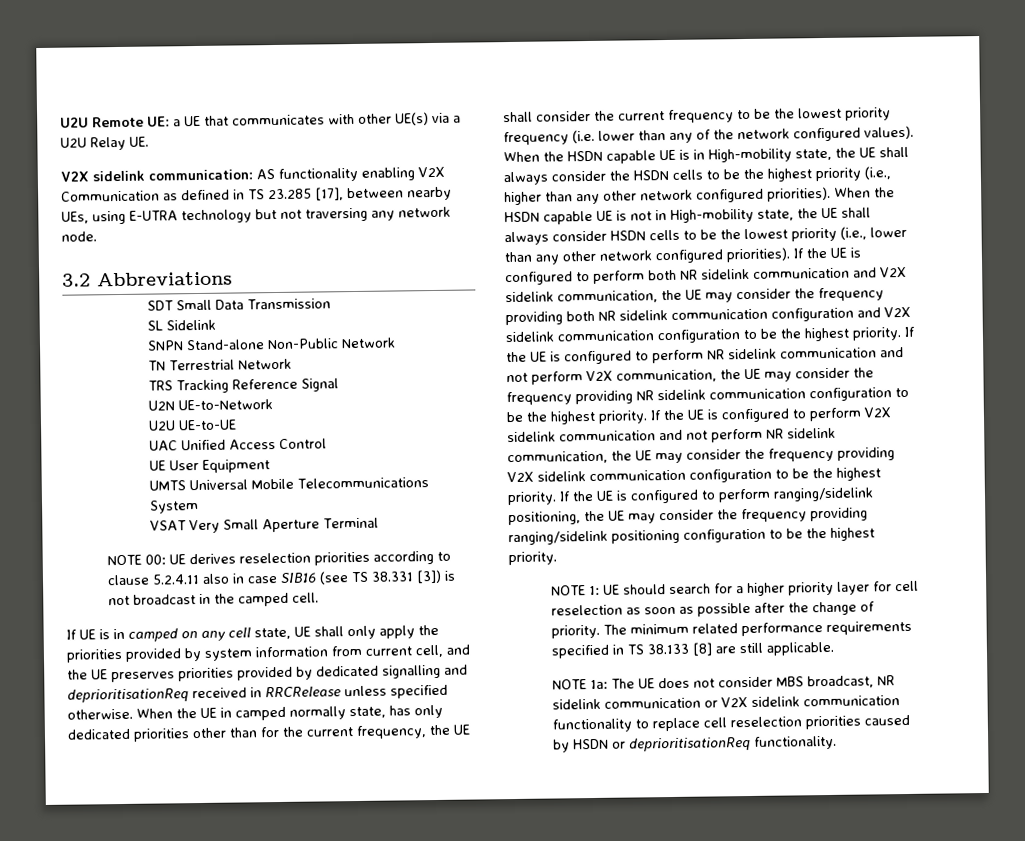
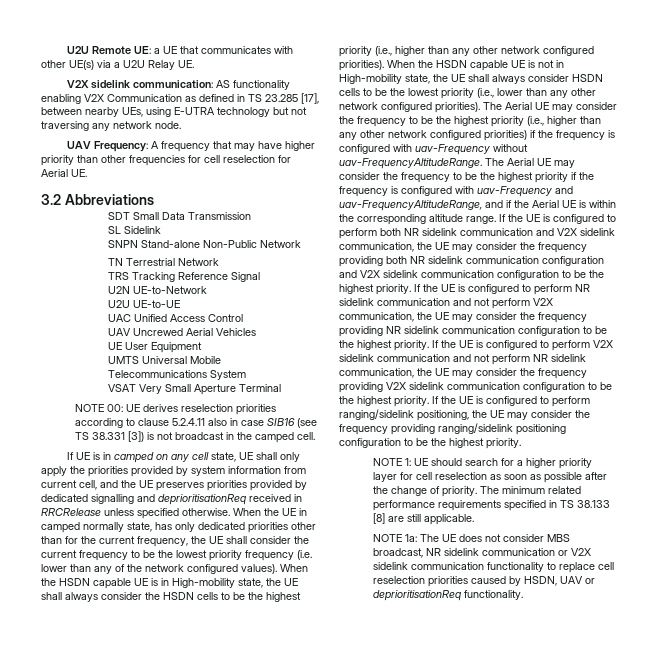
(97, 236) none -> [67,141,316,152] [41,155,291,166] [41,169,87,177] // UAV Frequency: A frequency that may have higher priority than other frequencies for cell reselection for Aerial UE.
(327, 443) none -> [108,328,257,336] // UAV Uncrewed Aerial Vehicles
(790, 255) none -> [483,102,617,112] [339,116,601,127] [339,130,615,141] [339,144,528,155] [339,158,575,169] [339,172,594,183] [339,186,573,197] [339,200,616,211] [339,214,496,225] The Aerial UE may consider the frequency to be the highest priority (i.e., higher than any other network configured priorities) if the frequency is configured with uav-Frequency without uav-FrequencyAltitudeRange. The Aerial UE may consider the frequency to be the highest priority if the frequency is configured with uav-Frequency and uav-FrequencyAltitudeRange, and if the Aerial UE is within the corresponding altitude range.
[573,738,610,750] HSDN -> [523,576,583,586] HSDN, UAV

